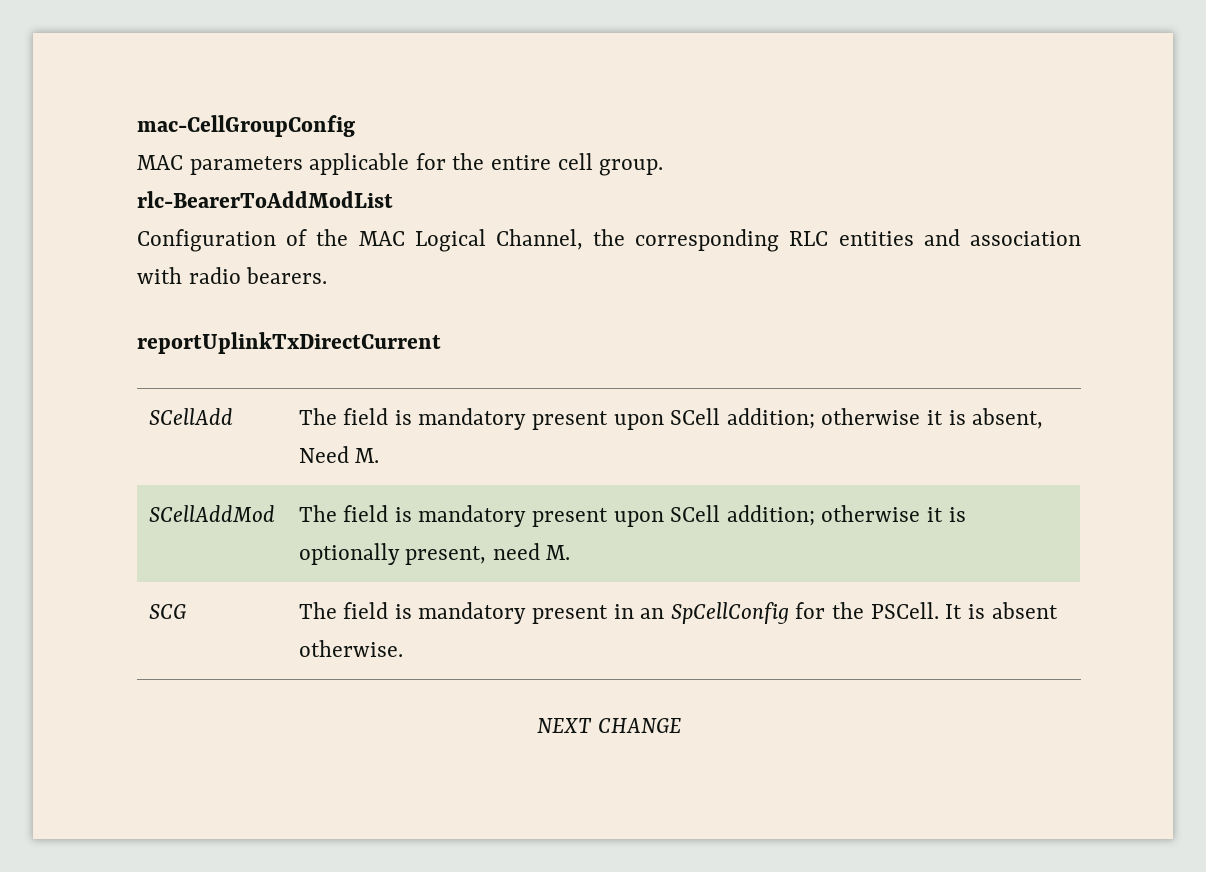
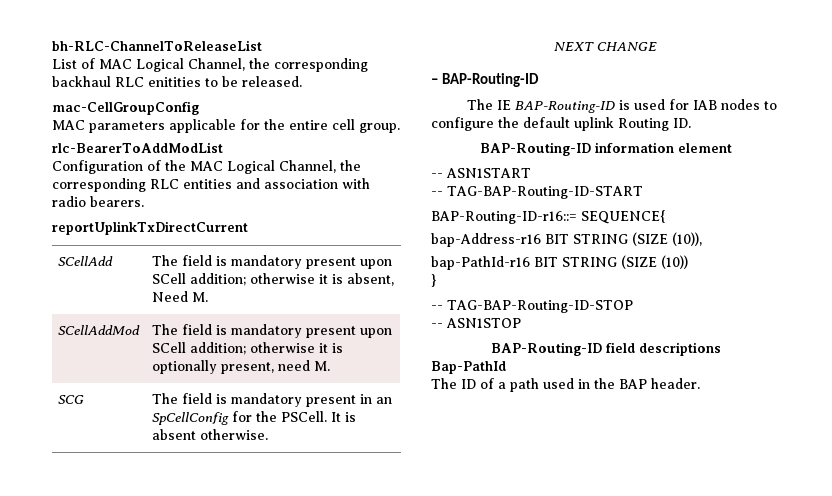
(137, 126) none -> [52,40,262,51] [52,58,368,72] [52,76,302,87] bh-RLC-ChannelToReleaseList // List of MAC Logical Channel, the corresponding backhaul RLC enitities to be released. //
(681, 725) none -> [431,73,540,87] [467,99,778,113] [431,117,691,131] [479,142,732,156] [431,168,531,178] [431,186,643,199] [431,210,666,224] [431,232,702,247] [431,255,688,270] [431,274,436,287] [431,300,633,313] [431,318,521,328] [490,342,721,356] [431,361,506,374] [431,378,700,392] // – BAP-Routing-ID // The IE BAP-Routing-ID is used for IAB nodes to configure the default uplink Routing ID. // BAP-Routing-ID information element // -- ASN1START // -- TAG-BAP-Routing-ID-START // BAP-Routing-ID-r16::= SEQUENCE{ // bap-Address-r16 BIT STRING (SIZE (10)), // bap-PathId-r16 BIT STRING (SIZE (10)) // } // -- TAG-BAP-Routing-ID-STOP // -- ASN1STOP // BAP-Routing-ID field descriptions // Bap-PathId // The ID of a path used in the BAP header.

